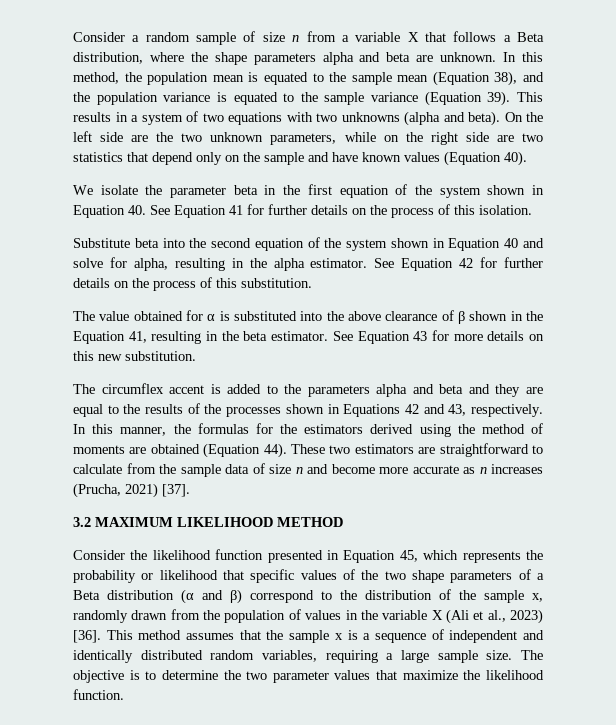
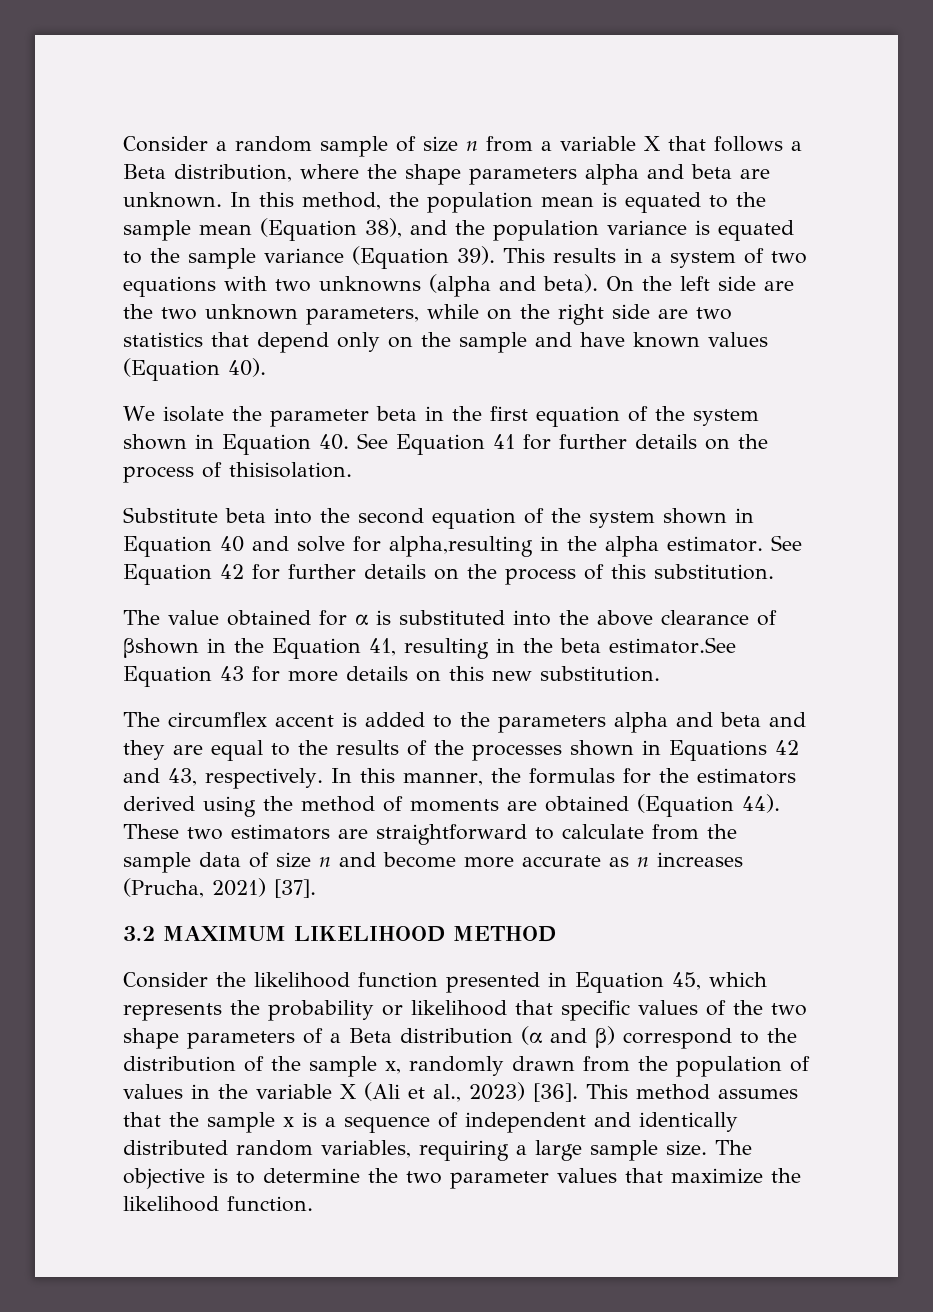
[454,205,532,215] this isolation. -> [229,462,352,478] thisisolation.
[133,258,225,271] alpha, resulting -> [389,536,533,557] alpha,resulting
[458,311,508,324] β shown -> [123,638,199,658] βshown
[271,331,353,341] estimator. See -> [609,637,736,654] estimator.See

